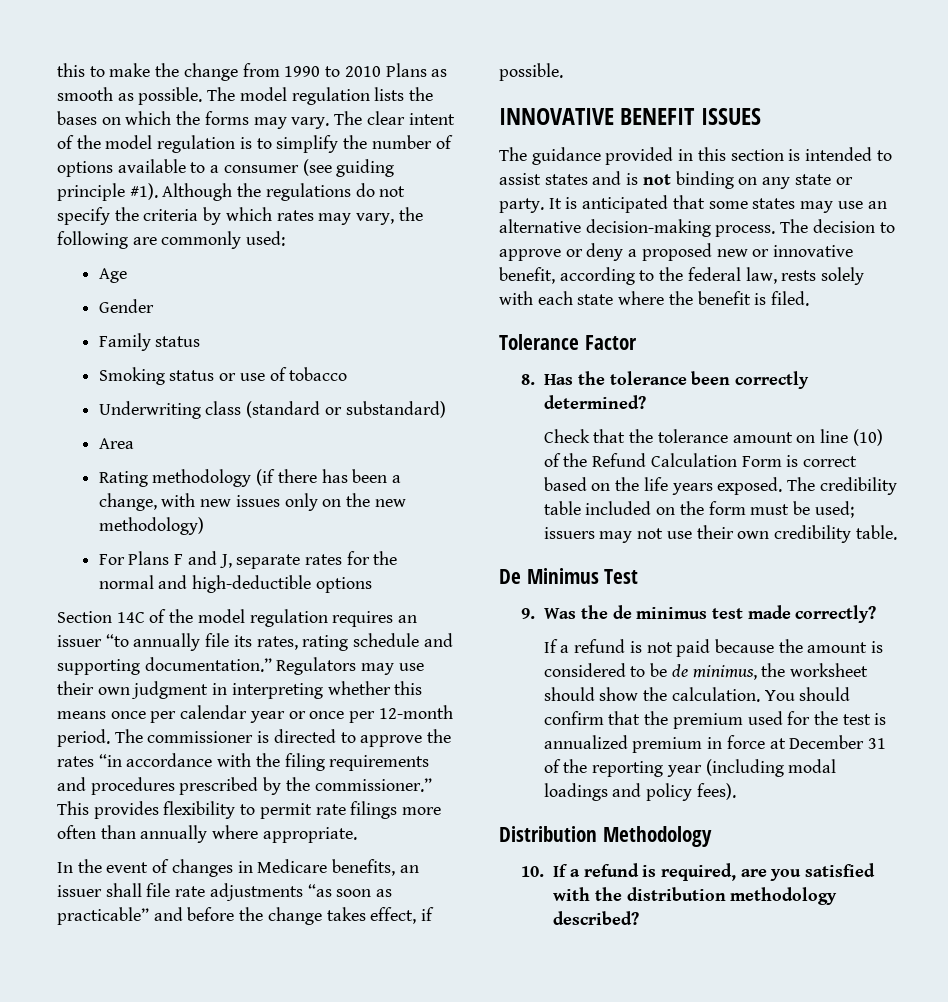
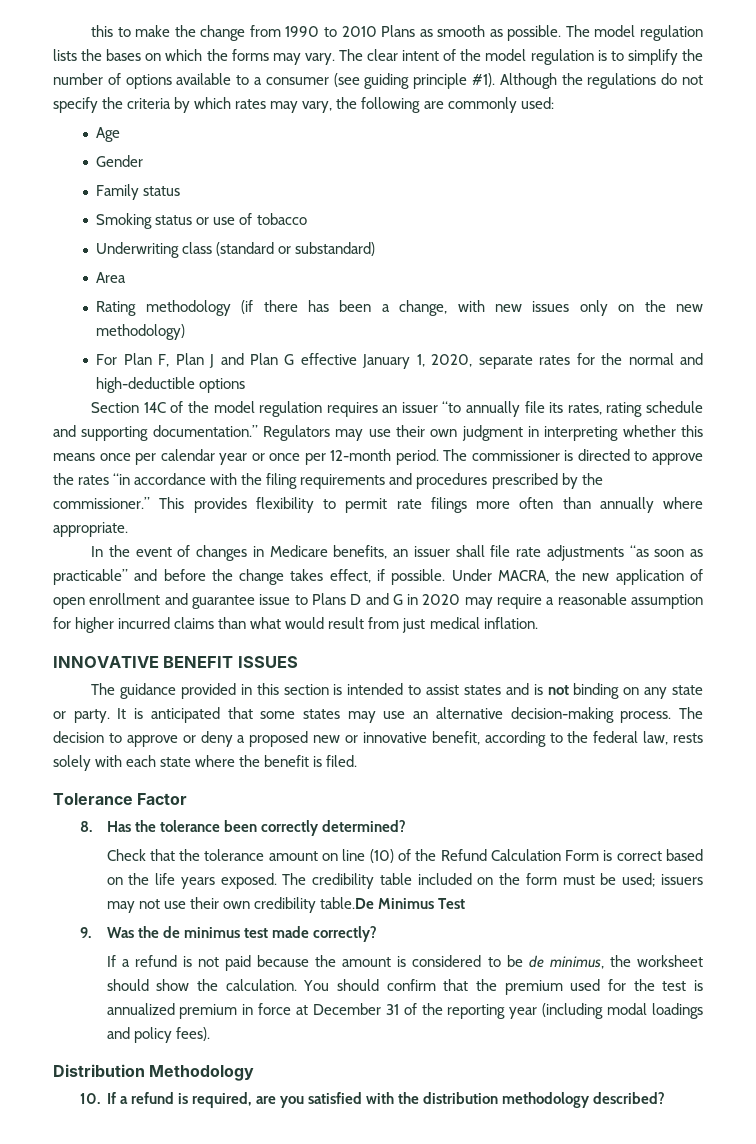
[128,551,232,568] Plans F and J, -> [123,353,473,369] Plan F, Plan J and Plan G effective January 1, 2020,
(563, 72) none -> [451,569,704,585] [53,593,703,609] [53,617,538,633] Under MACRA, the new application of open enrollment and guarantee issue to Plans D and G in 2020 may require a reasonable assumption for higher incurred claims than what would result from just medical inflation.
[855,525,897,540] [499,569,521,584] table. // De -> [319,897,374,909] table.De

